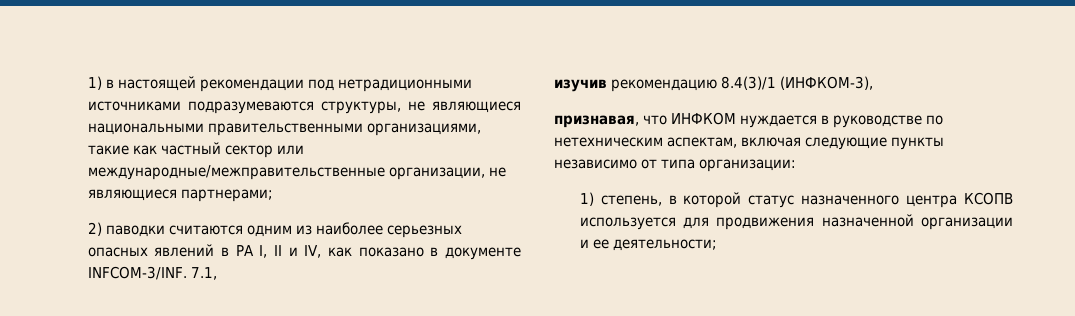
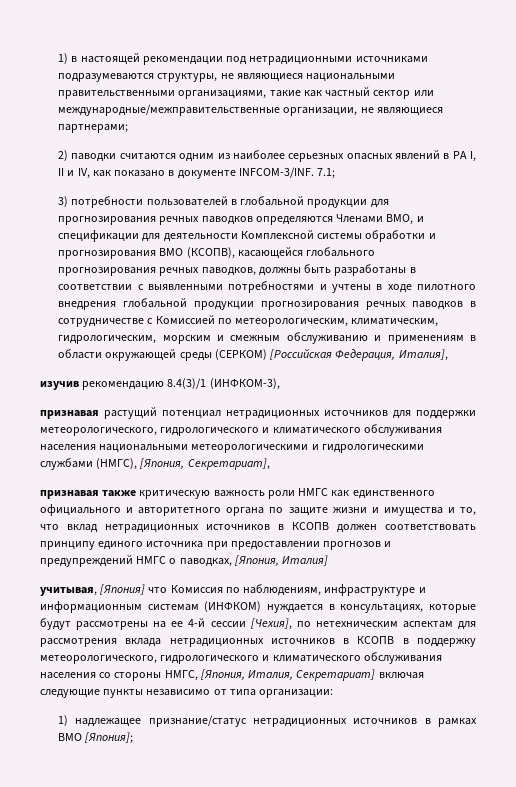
[190,267,217,280] [554,76,874,92] [554,112,944,128] [554,137,738,148] 7.1, // изучив рекомендацию 8.4(3)/1 (ИНФКОМ-3), // признавая, что ИНФКОМ нуждается в руководстве по нетехническим аспектам, -> [317,168,336,179] [58,196,389,208] [58,214,424,225] [58,230,436,242] [58,247,376,259] [58,264,416,276] [58,281,476,293] [58,298,476,310] [58,315,439,327] [58,332,476,344] [58,349,448,361] [40,378,280,390] [40,407,476,419] [40,424,442,436] [40,444,424,453] [40,458,270,470] [40,488,435,499] [40,504,477,516] [40,522,476,533] [40,541,392,550] [40,555,329,567] [40,584,426,596] [40,601,477,613] [40,618,477,630] [40,636,476,647] [40,652,442,664] [40,669,376,681] 7.1; // 3) потребности пользователей в глобальной продукции для прогнозирования речных паводков определяются Членами ВМО, и спецификации для деятельности Комплексной системы обработки и прогнозирования ВМО (КСОПВ), касающейся глобального прогнозирования речных паводков, должны быть разработаны в соответствии с выявленными потребностями и учтены в ходе пилотного внедрения глобальной продукции прогнозирования речных паводков в сотрудничестве с Комиссией по метеорологическим, климатическим, гидрологическим, морским и смежным обслуживанию и применениям в области окружающей среды (СЕРКОМ) [Российская Федерация, Италия], // изучив рекомендацию 8.4(3)/1 (ИНФКОМ-3), // признавая растущий потенциал нетрадиционных источников для поддержки метеорологического, гидрологического и климатического обслуживания населения национальными метеорологическими и гидрологическими службами (НМГС), [Япония, Секретариат], // признавая также критическую важность роли НМГС как единственного официального и авторитетного органа по защите жизни и имущества и то, что вклад нетрадиционных источников в КСОПВ должен соответствовать принципу единого источника при предоставлении прогнозов и предупреждений НМГС о паводках, [Япония, Италия] // учитывая, [Япония] что Комиссия по наблюдениям, инфраструктуре и информационным системам (ИНФКОМ) нуждается в консультациях, которые будут рассмотрены на ее 4-й сессии [Чехия], по нетехническим аспектам для рассмотрения вклада нетрадиционных источников в КСОПВ в поддержку метеорологического, гидрологического и климатического обслуживания населения со стороны НМГС, [Япония, Италия, Секретариат]
[600,192,1013,208] [579,214,1013,230] [579,239,717,251] степень, в которой статус назначенного центра КСОПВ используется для продвижения назначенной организации и ее деятельности; -> [75,715,477,727] [58,732,134,744] надлежащее признание/статус нетрадиционных источников в рамках ВМО [Япония];

